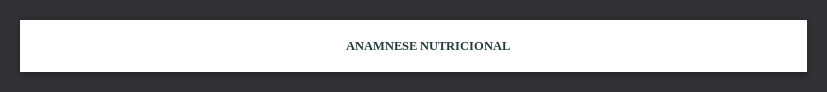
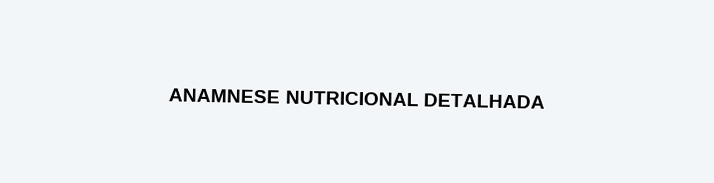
(511, 46) none -> [422,93,545,109] DETALHADA

